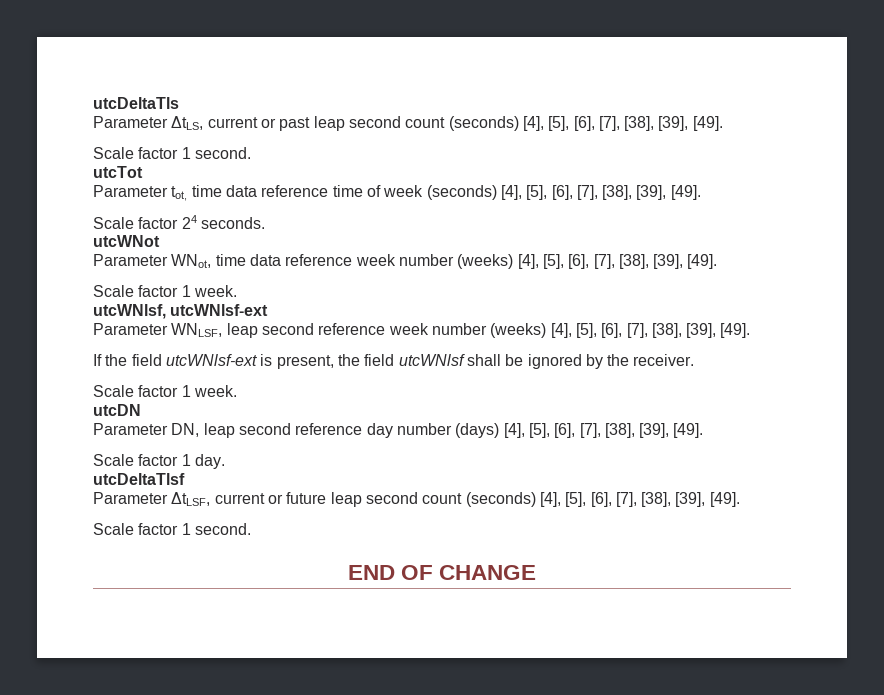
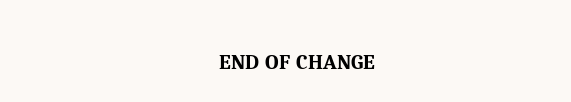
[93,97,179,109] [93,116,723,131] [93,147,251,159] [93,166,143,178] [93,185,701,201] [93,215,265,229] [93,235,160,247] [93,254,718,269] [93,285,237,297] [93,304,269,319] [93,323,751,338] [93,354,695,369] [93,385,237,397] [93,404,141,416] [93,423,704,438] [93,454,225,469] [93,473,185,485] [93,492,740,507] [93,523,251,535] utcDeltaTls // Parameter ΔtLS, current or past leap second count (seconds) [4], [5], [6], [7], [38], [39], [49]. // Scale factor 1 second. // utcTot // Parameter tot, time data reference time of week (seconds) [4], [5], [6], [7], [38], [39], [49]. // Scale factor 24 seconds. // utcWNot // Parameter WNot, time data reference week number (weeks) [4], [5], [6], [7], [38], [39], [49]. // Scale factor 1 week. // utcWNlsf, utcWNlsf-ext // Parameter WNLSF, leap second reference week number (weeks) [4], [5], [6], [7], [38], [39], [49]. // If the field utcWNlsf-ext is present, the field utcWNlsf shall be ignored by the receiver. // Scale factor 1 week. // utcDN // Parameter DN, leap second reference day number (days) [4], [5], [6], [7], [38], [39], [49]. // Scale factor 1 day. // utcDeltaTlsf // Parameter ΔtLSF, current or future leap second count (seconds) [4], [5], [6], [7], [38], [39], [49]. // Scale factor 1 second. // -> (219, 62) none

